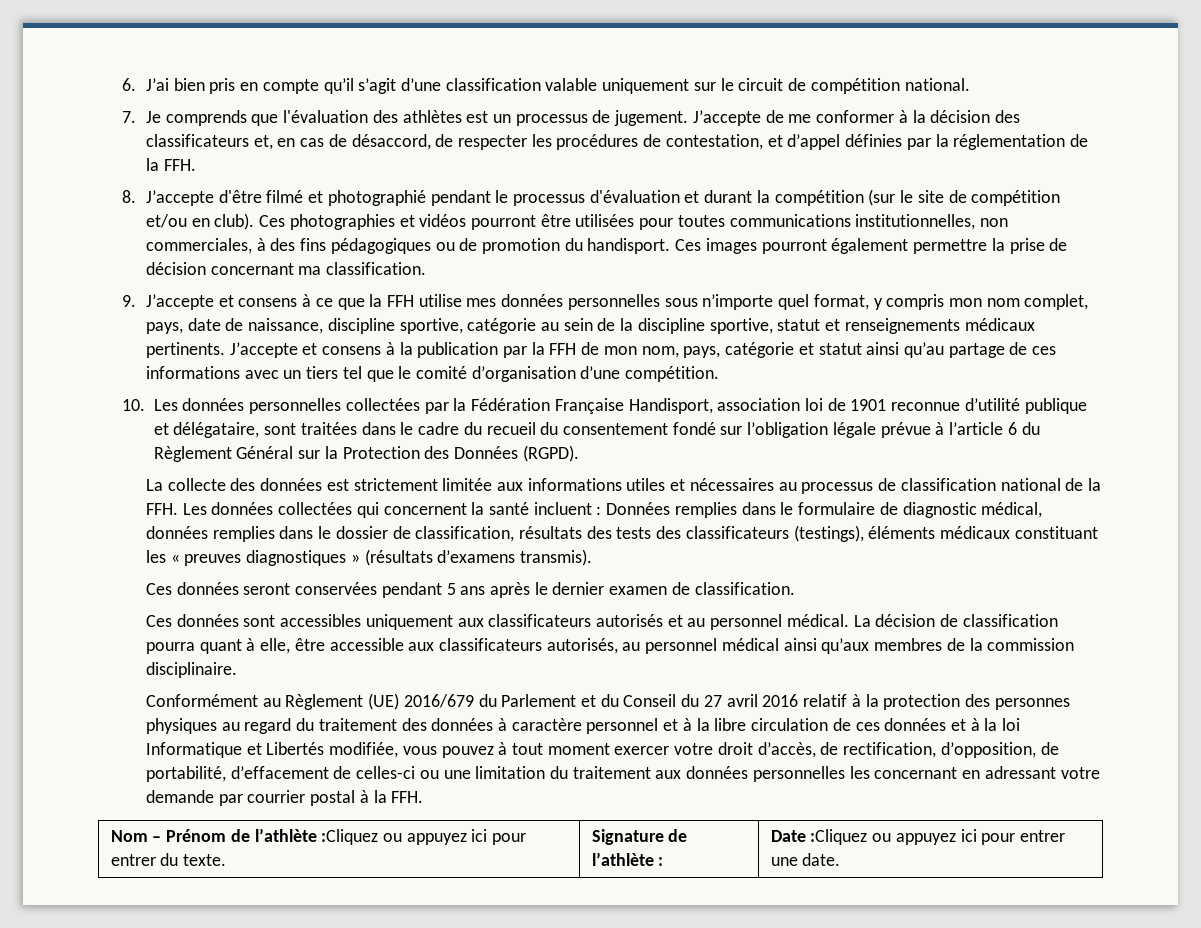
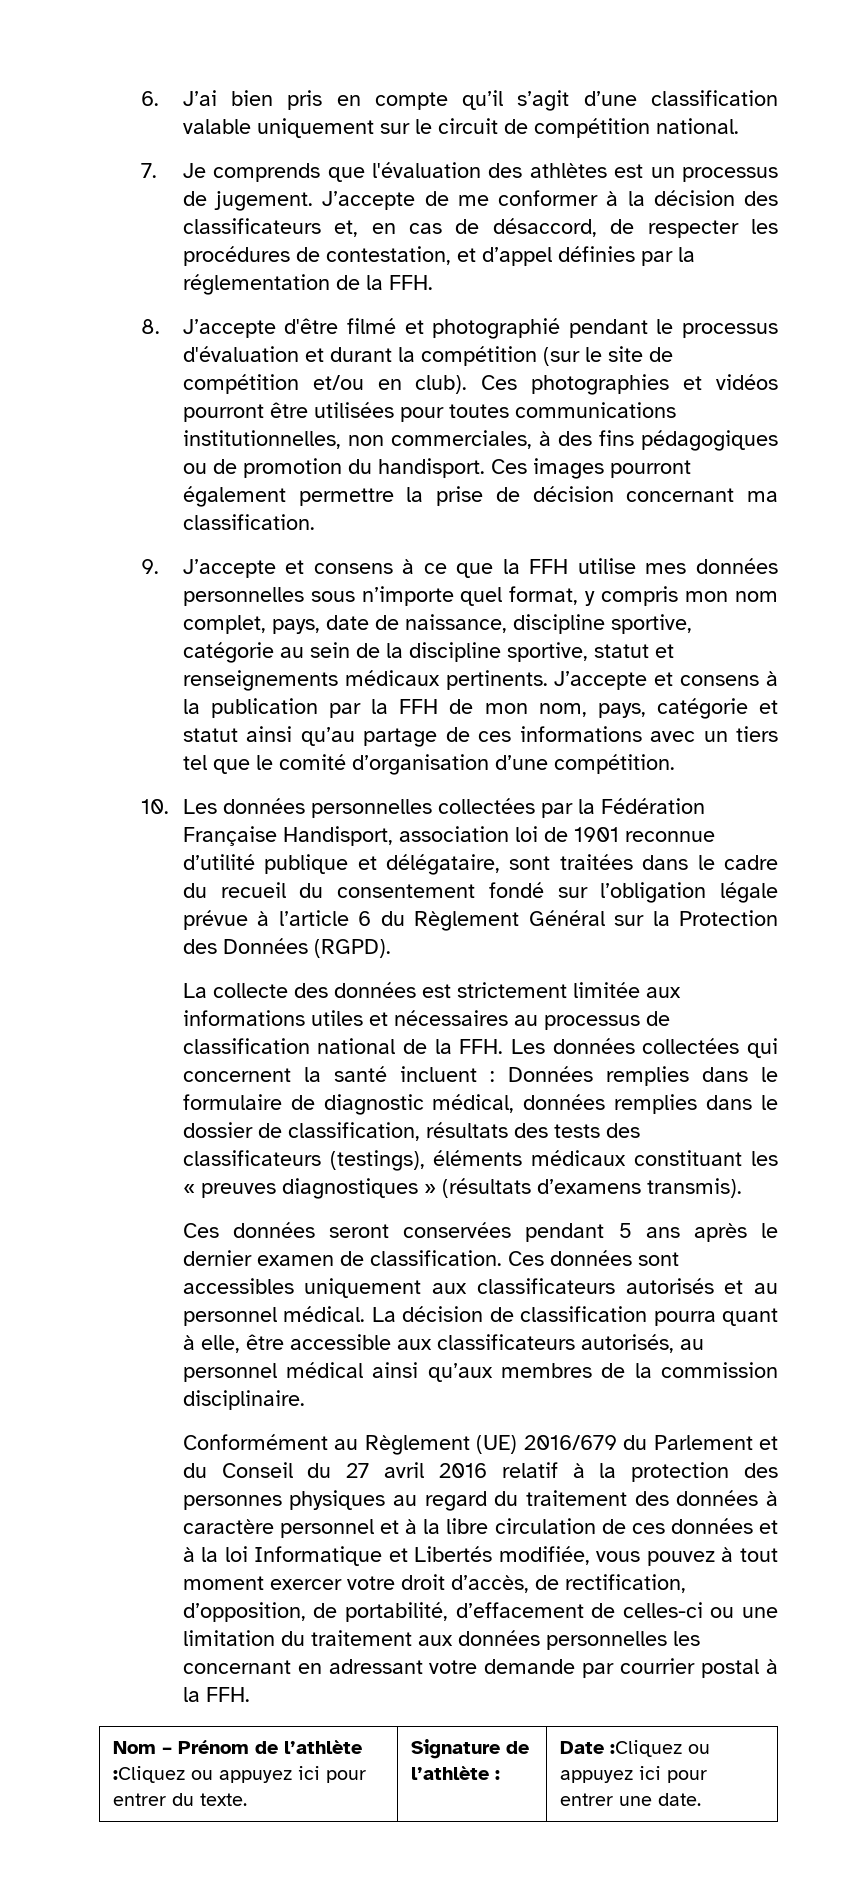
(795, 588) // -> (502, 1258) none

